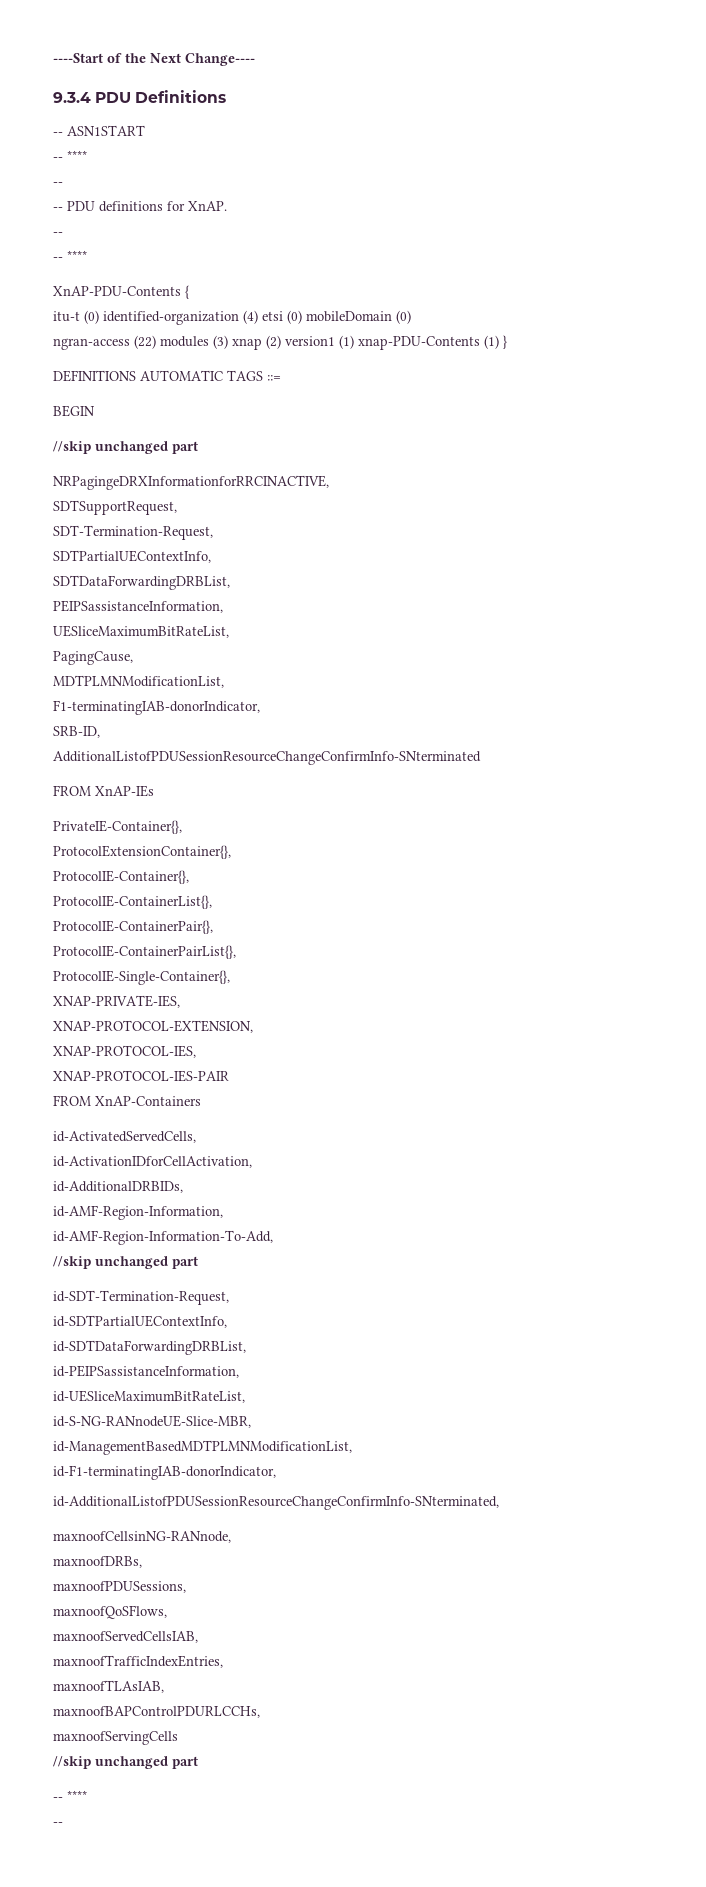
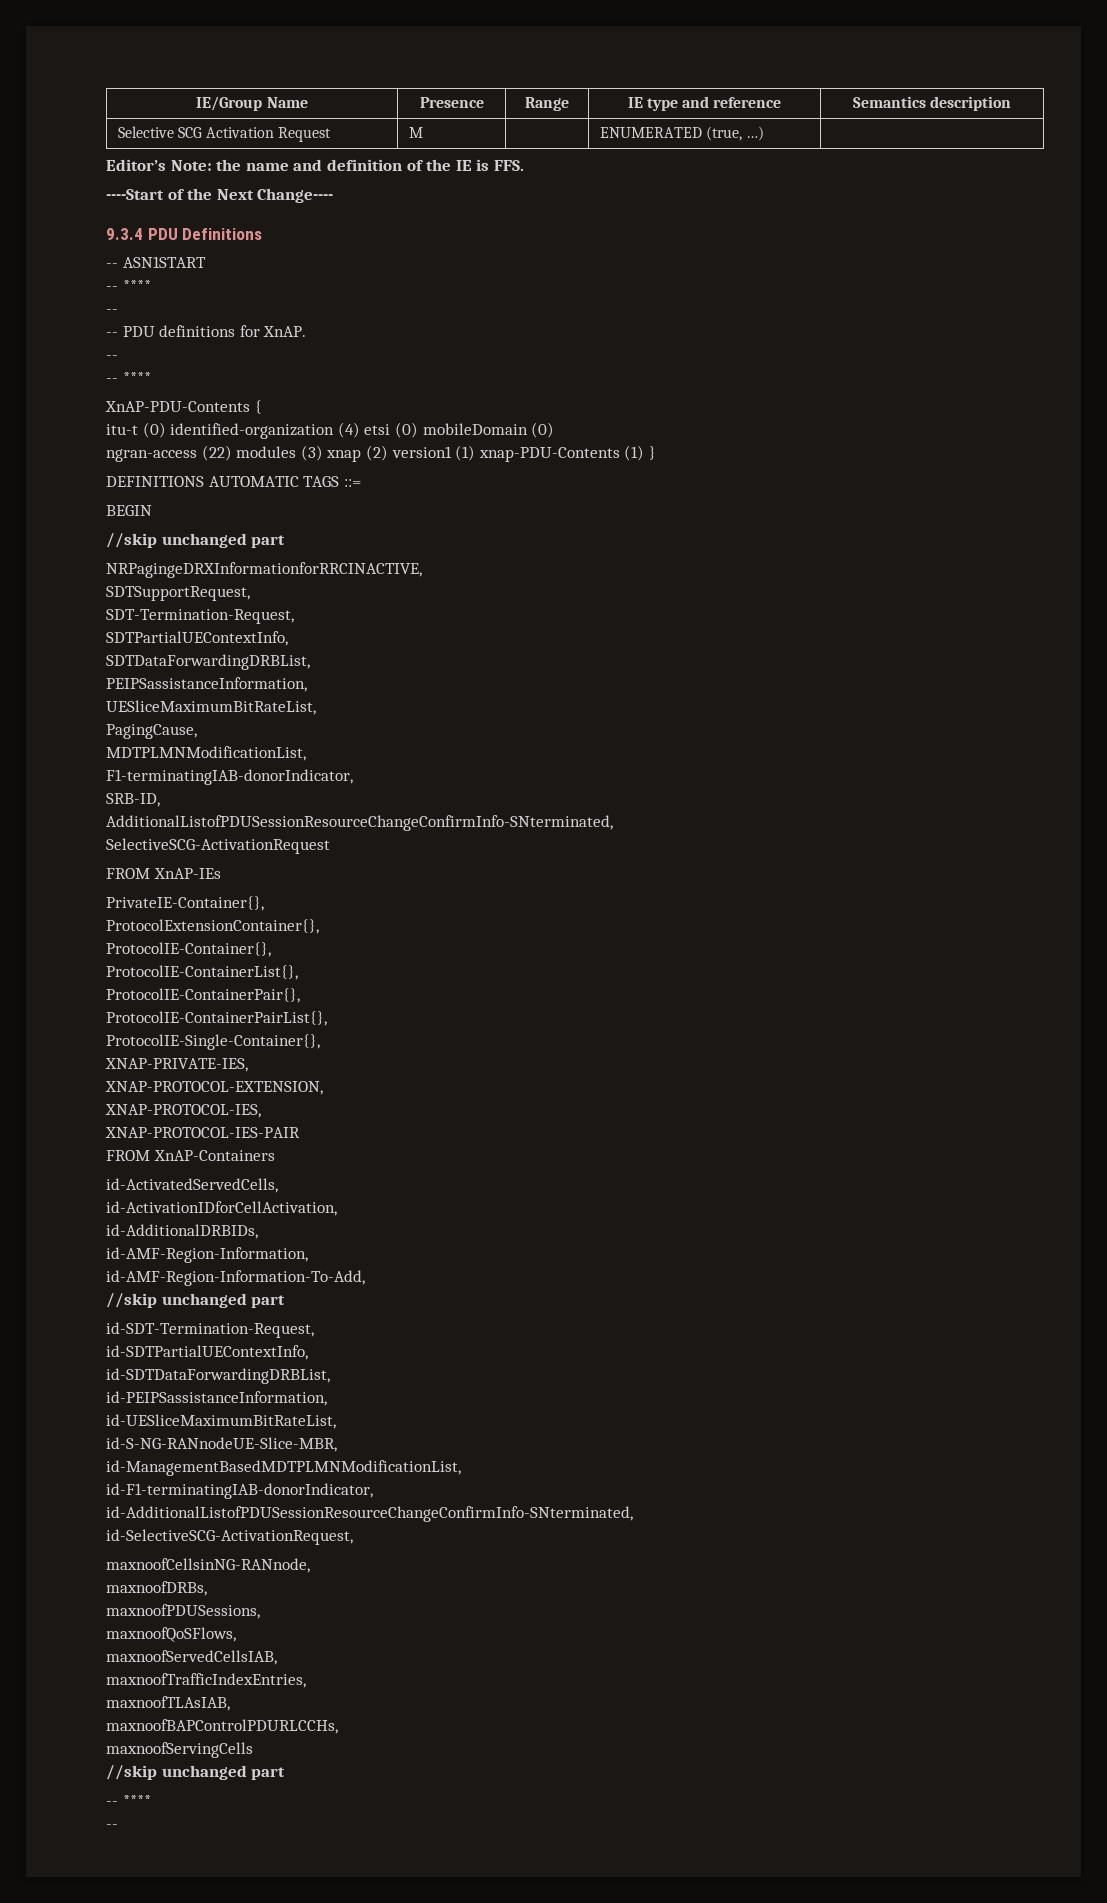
(53, 58) none -> [196,96,308,111] [419,97,484,108] [525,97,569,111] [627,96,782,111] [852,96,1012,111] [117,126,332,142] [408,127,423,138] [599,126,765,141] [106,159,524,171] IE/Group Name | Presence | Range | IE type and reference | Semantics description // Selective SCG Activation Request | M | | ENUMERATED (true, …) | // Editor’s Note: the name and definition of the IE is FFS. //
[53,751,481,765] AdditionalListofPDUSessionResourceChangeConfirmInfo-SNterminated -> [106,815,613,831] [106,838,330,854] AdditionalListofPDUSessionResourceChangeConfirmInfo-SNterminated, // SelectiveSCG-ActivationRequest
(499, 1503) none -> [106,1529,353,1545] // id-SelectiveSCG-ActivationRequest,

